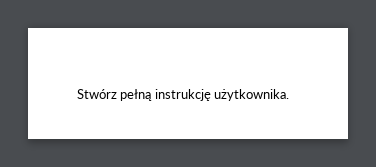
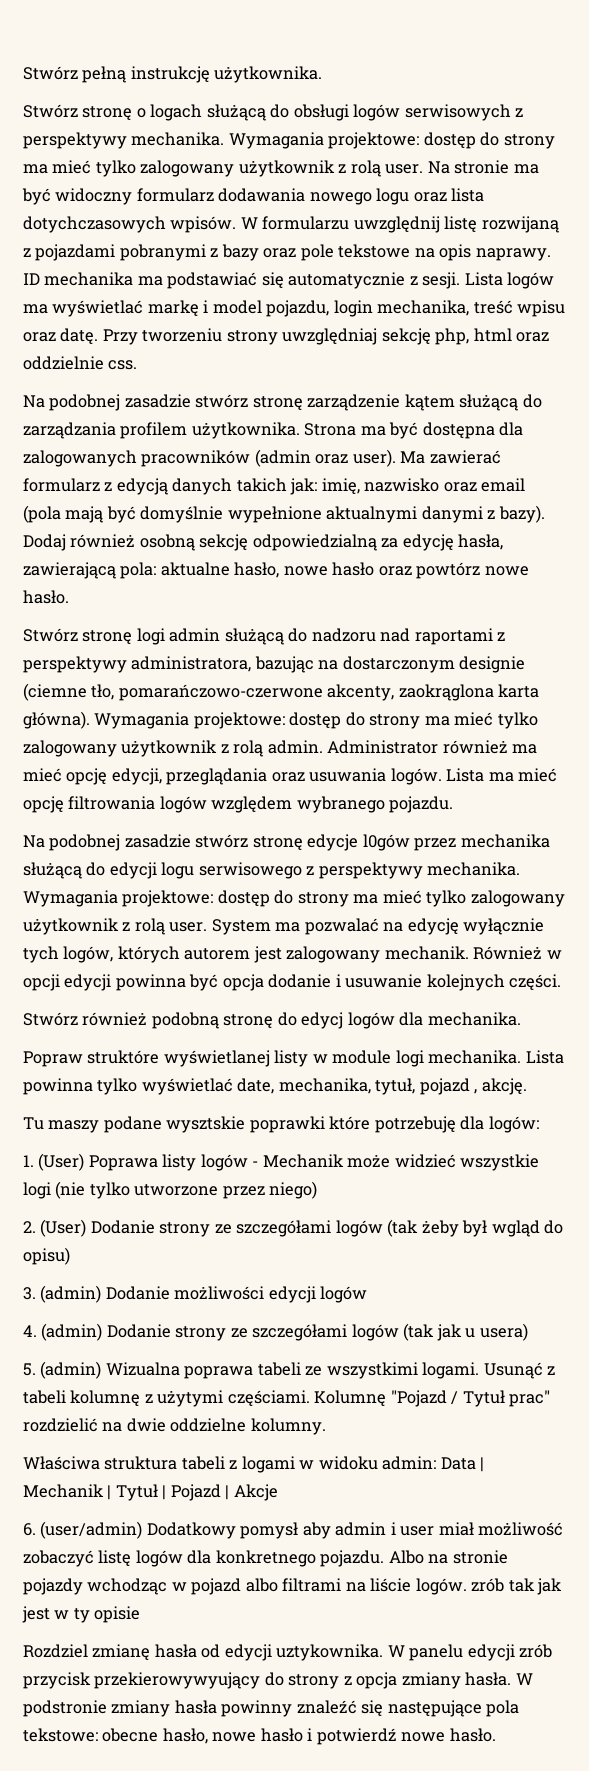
(290, 95) none -> [23,104,524,121] [23,132,555,149] [23,160,539,177] [22,188,485,205] [23,216,560,233] [23,244,551,261] [23,272,555,289] [23,300,566,317] [23,328,550,345] [23,356,138,370] [23,394,542,411] [23,422,524,439] [23,449,501,467] [23,478,526,495] [23,505,545,523] [23,534,504,551] [23,562,529,579] [23,590,69,604] [23,628,506,645] [23,656,526,673] [23,683,540,701] [23,711,538,729] [23,740,538,757] [23,768,558,785] [23,796,454,813] [23,834,550,851] [23,862,521,879] [23,890,565,907] [23,918,545,935] [23,946,562,963] [23,974,562,991] [23,1012,521,1029] [23,1050,564,1067] [23,1078,527,1095] [23,1116,539,1133] [23,1153,540,1171] [23,1181,318,1199] [23,1219,564,1237] [23,1247,70,1265] [23,1285,368,1303] [23,1323,528,1341] [23,1361,556,1379] [23,1390,551,1407] [23,1418,326,1435] [23,1456,485,1473] [23,1484,278,1501] [23,1521,564,1539] [23,1550,508,1567] [23,1578,563,1595] [22,1606,141,1623] [23,1644,553,1661] [23,1672,533,1689] [23,1700,520,1717] [23,1728,496,1745] // Stwórz stronę o logach służącą do obsługi logów serwisowych z perspektywy mechanika. Wymagania projektowe: dostęp do strony ma mieć tylko zalogowany użytkownik z rolą user. Na stronie ma być widoczny formularz dodawania nowego logu oraz lista dotychczasowych wpisów. W formularzu uwzględnij listę rozwijaną z pojazdami pobranymi z bazy oraz pole tekstowe na opis naprawy. ID mechanika ma podstawiać się automatycznie z sesji. Lista logów ma wyświetlać markę i model pojazdu, login mechanika, treść wpisu oraz datę. Przy tworzeniu strony uwzględniaj sekcję php, html oraz oddzielnie css. // Na podobnej zasadzie stwórz stronę zarządzenie kątem służącą do zarządzania profilem użytkownika. Strona ma być dostępna dla zalogowanych pracowników (admin oraz user). Ma zawierać formularz z edycją danych takich jak: imię, nazwisko oraz email (pola mają być domyślnie wypełnione aktualnymi danymi z bazy). Dodaj również osobną sekcję odpowiedzialną za edycję hasła, zawierającą pola: aktualne hasło, nowe hasło oraz powtórz nowe hasło. // Stwórz stronę logi admin służącą do nadzoru nad raportami z perspektywy administratora, bazując na dostarczonym designie (ciemne tło, pomarańczowo-czerwone akcenty, zaokrąglona karta główna). Wymagania projektowe: dostęp do strony ma mieć tylko zalogowany użytkownik z rolą admin. Administrator również ma mieć opcję edycji, przeglądania oraz usuwania logów. Lista ma mieć opcję filtrowania logów względem wybranego pojazdu. // Na podobnej zasadzie stwórz stronę edycje l0gów przez mechanika służącą do edycji logu serwisowego z perspektywy mechanika. Wymagania projektowe: dostęp do strony ma mieć tylko zalogowany użytkownik z rolą user. System ma pozwalać na edycję wyłącznie tych logów, których autorem jest zalogowany mechanik. Również w opcji edycji powinna być opcja dodanie i usuwanie kolejnych części. // Stwórz również podobną stronę do edycj logów dla mechanika. // Popraw struktóre wyświetlanej listy w module logi mechanika. Lista powinna tylko wyświetlać date, mechanika, tytuł, pojazd , akcję. // Tu maszy podane wysztskie poprawki które potrzebuję dla logów: // 1. (User) Poprawa listy logów - Mechanik może widzieć wszystkie logi (nie tylko utworzone przez niego) // 2. (User) Dodanie strony ze szczegółami logów (tak żeby był wgląd do opisu) // 3. (admin) Dodanie możliwości edycji logów // 4. (admin) Dodanie strony ze szczegółami logów (tak jak u usera) // 5. (admin) Wizualna poprawa tabeli ze wszystkimi logami. Usunąć z tabeli kolumnę z użytymi częściami. Kolumnę "Pojazd / Tytuł prac" rozdzielić na dwie oddzielne kolumny. // Właściwa struktura tabeli z logami w widoku admin: Data | Mechanik | Tytuł | Pojazd | Akcje // 6. (user/admin) Dodatkowy pomysł aby admin i user miał możliwość zobaczyć listę logów dla konkretnego pojazdu. Albo na stronie pojazdy wchodząc w pojazd albo filtrami na liście logów. zrób tak jak jest w ty opisie // Rozdziel zmianę hasła od edycji uztykownika. W panelu edycji zrób przycisk przekierowywyujący do strony z opcja zmiany hasła. W podstronie zmiany hasła powinny znaleźć się następujące pola tekstowe: obecne hasło, nowe hasło i potwierdź nowe hasło.

